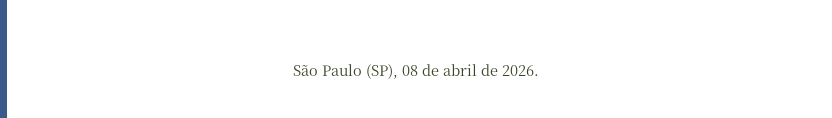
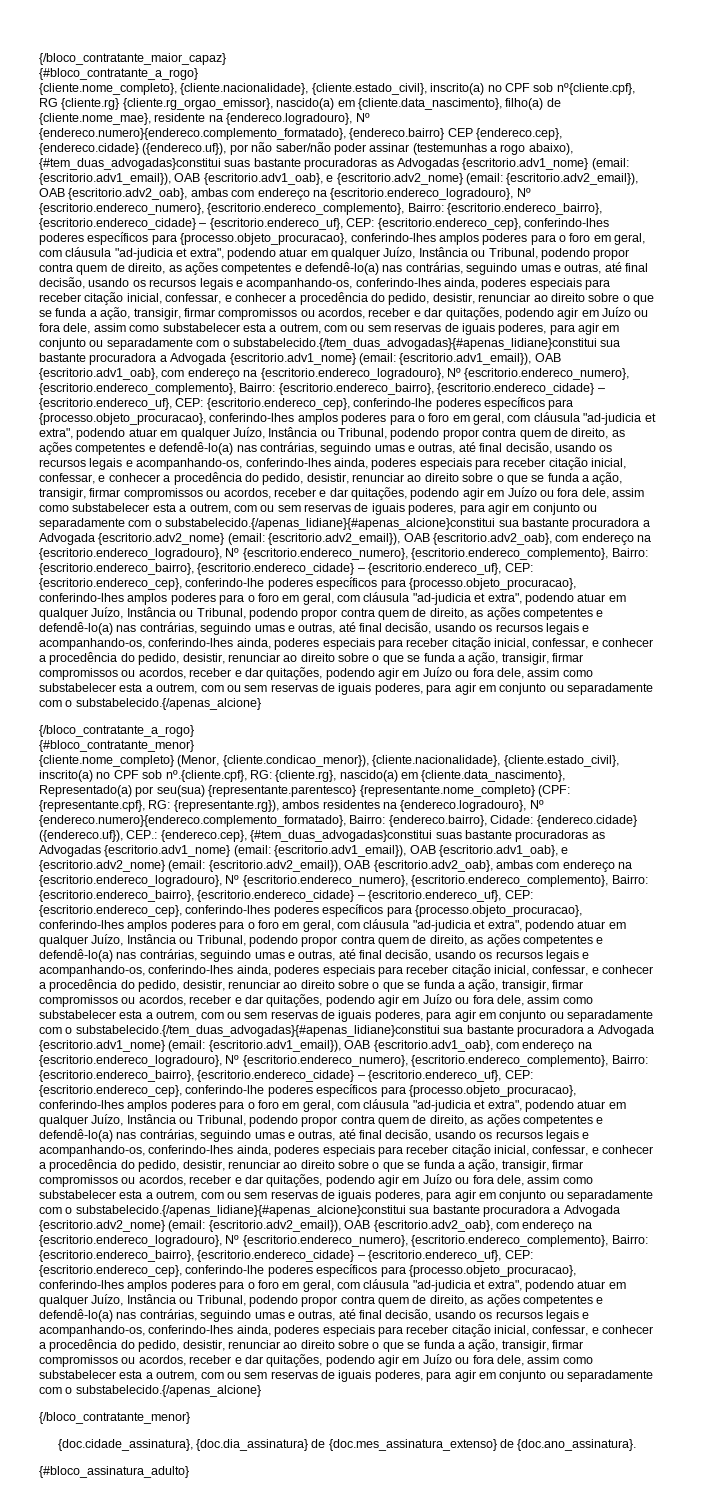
[293,64,539,79] São Paulo (SP), 08 de abril de 2026. -> [39,53,226,65] [39,68,198,80] [39,83,635,95] [39,98,561,110] [39,113,370,125] [39,128,563,140] [39,142,573,155] [39,158,629,170] [39,173,639,185] [39,188,531,200] [39,203,603,215] [39,218,609,230] [39,232,646,245] [39,247,630,260] [39,262,648,275] [39,277,611,290] [39,292,654,305] [39,307,649,320] [39,323,620,335] [39,338,621,350] [39,353,561,365] [39,368,630,380] [39,383,605,395] [39,397,574,410] [39,412,656,425] [39,427,625,440] [39,442,613,455] [39,457,627,470] [39,472,623,485] [39,487,644,500] [39,503,597,515] [39,518,650,530] [39,533,651,545] [39,548,648,560] [39,563,533,575] [39,577,576,590] [39,592,626,605] [39,607,604,620] [39,622,590,635] [39,637,654,650] [39,652,583,665] [39,667,593,680] [39,683,653,695] [39,698,261,710] [39,725,194,737] [39,740,194,752] [39,755,619,767] [39,770,566,782] [39,785,570,797] [39,800,544,812] [39,815,637,827] [39,830,605,842] [39,845,569,857] [39,860,632,872] [39,875,648,887] [39,890,533,902] [39,904,582,917] [39,919,626,932] [39,934,604,947] [39,949,590,962] [39,964,654,977] [39,979,583,992] [39,994,593,1007] [39,1010,653,1022] [39,1025,654,1037] [39,1040,592,1052] [39,1055,648,1067] [39,1070,533,1082] [39,1084,576,1097] [39,1099,626,1112] [39,1114,604,1127] [39,1129,590,1142] [39,1144,654,1157] [39,1159,583,1172] [39,1174,593,1187] [39,1190,653,1202] [39,1205,620,1217] [39,1220,592,1232] [39,1235,648,1247] [39,1250,533,1262] [39,1264,576,1277] [39,1279,626,1292] [39,1294,604,1307] [39,1309,590,1322] [39,1324,654,1337] [39,1339,583,1352] [39,1354,593,1367] [39,1370,653,1382] [39,1385,261,1397] [39,1412,190,1424] [57,1439,637,1451] [39,1466,189,1478] {/bloco_contratante_maior_capaz} // {#bloco_contratante_a_rogo} // {cliente.nome_completo}, {cliente.nacionalidade}, {cliente.estado_civil}, inscrito(a) no CPF sob nº{cliente.cpf}, RG {cliente.rg} {cliente.rg_orgao_emissor}, nascido(a) em {cliente.data_nascimento}, filho(a) de {cliente.nome_mae}, residente na {endereco.logradouro}, Nº {endereco.numero}{endereco.complemento_formatado}, {endereco.bairro} CEP {endereco.cep}, {endereco.cidade} ({endereco.uf}), por não saber/não poder assinar (testemunhas a rogo abaixo), {#tem_duas_advogadas}constitui suas bastante procuradoras as Advogadas {escritorio.adv1_nome} (email: {escritorio.adv1_email}), OAB {escritorio.adv1_oab}, e {escritorio.adv2_nome} (email: {escritorio.adv2_email}), OAB {escritorio.adv2_oab}, ambas com endereço na {escritorio.endereco_logradouro}, Nº {escritorio.endereco_numero}, {escritorio.endereco_complemento}, Bairro: {escritorio.endereco_bairro}, {escritorio.endereco_cidade} – {escritorio.endereco_uf}, CEP: {escritorio.endereco_cep}, conferindo-lhes poderes específicos para {processo.objeto_procuracao}, conferindo-lhes amplos poderes para o foro em geral, com cláusula "ad-judicia et extra", podendo atuar em qualquer Juízo, Instância ou Tribunal, podendo propor contra quem de direito, as ações competentes e defendê-lo(a) nas contrárias, seguindo umas e outras, até final decisão, usando os recursos legais e acompanhando-os, conferindo-lhes ainda, poderes especiais para receber citação inicial, confessar, e conhecer a procedência do pedido, desistir, renunciar ao direito sobre o que se funda a ação, transigir, firmar compromissos ou acordos, receber e dar quitações, podendo agir em Juízo ou fora dele, assim como substabelecer esta a outrem, com ou sem reservas de iguais poderes, para agir em conjunto ou separadamente com o substabelecido.{/tem_duas_advogadas}{#apenas_lidiane}constitui sua bastante procuradora a Advogada {escritorio.adv1_nome} (email: {escritorio.adv1_email}), OAB {escritorio.adv1_oab}, com endereço na {escritorio.endereco_logradouro}, Nº {escritorio.endereco_numero}, {escritorio.endereco_complemento}, Bairro: {escritorio.endereco_bairro}, {escritorio.endereco_cidade} – {escritorio.endereco_uf}, CEP: {escritorio.endereco_cep}, conferindo-lhe poderes específicos para {processo.objeto_procuracao}, conferindo-lhes amplos poderes para o foro em geral, com cláusula "ad-judicia et extra", podendo atuar em qualquer Juízo, Instância ou Tribunal, podendo propor contra quem de direito, as ações competentes e defendê-lo(a) nas contrárias, seguindo umas e outras, até final decisão, usando os recursos legais e acompanhando-os, conferindo-lhes ainda, poderes especiais para receber citação inicial, confessar, e conhecer a procedência do pedido, desistir, renunciar ao direito sobre o que se funda a ação, transigir, firmar compromissos ou acordos, receber e dar quitações, podendo agir em Juízo ou fora dele, assim como substabelecer esta a outrem, com ou sem reservas de iguais poderes, para agir em conjunto ou separadamente com o substabelecido.{/apenas_lidiane}{#apenas_alcione}constitui sua bastante procuradora a Advogada {escritorio.adv2_nome} (email: {escritorio.adv2_email}), OAB {escritorio.adv2_oab}, com endereço na {escritorio.endereco_logradouro}, Nº {escritorio.endereco_numero}, {escritorio.endereco_complemento}, Bairro: {escritorio.endereco_bairro}, {escritorio.endereco_cidade} – {escritorio.endereco_uf}, CEP: {escritorio.endereco_cep}, conferindo-lhe poderes específicos para {processo.objeto_procuracao}, conferindo-lhes amplos poderes para o foro em geral, com cláusula "ad-judicia et extra", podendo atuar em qualquer Juízo, Instância ou Tribunal, podendo propor contra quem de direito, as ações competentes e defendê-lo(a) nas contrárias, seguindo umas e outras, até final decisão, usando os recursos legais e acompanhando-os, conferindo-lhes ainda, poderes especiais para receber citação inicial, confessar, e conhecer a procedência do pedido, desistir, renunciar ao direito sobre o que se funda a ação, transigir, firmar compromissos ou acordos, receber e dar quitações, podendo agir em Juízo ou fora dele, assim como substabelecer esta a outrem, com ou sem reservas de iguais poderes, para agir em conjunto ou separadamente com o substabelecido.{/apenas_alcione} // {/bloco_contratante_a_rogo} // {#bloco_contratante_menor} // {cliente.nome_completo} (Menor, {cliente.condicao_menor}), {cliente.nacionalidade}, {cliente.estado_civil}, inscrito(a) no CPF sob nº.{cliente.cpf}, RG: {cliente.rg}, nascido(a) em {cliente.data_nascimento}, Representado(a) por seu(sua) {representante.parentesco} {representante.nome_completo} (CPF: {representante.cpf}, RG: {representante.rg}), ambos residentes na {endereco.logradouro}, Nº {endereco.numero}{endereco.complemento_formatado}, Bairro: {endereco.bairro}, Cidade: {endereco.cidade} ({endereco.uf}), CEP.: {endereco.cep}, {#tem_duas_advogadas}constitui suas bastante procuradoras as Advogadas {escritorio.adv1_nome} (email: {escritorio.adv1_email}), OAB {escritorio.adv1_oab}, e {escritorio.adv2_nome} (email: {escritorio.adv2_email}), OAB {escritorio.adv2_oab}, ambas com endereço na {escritorio.endereco_logradouro}, Nº {escritorio.endereco_numero}, {escritorio.endereco_complemento}, Bairro: {escritorio.endereco_bairro}, {escritorio.endereco_cidade} – {escritorio.endereco_uf}, CEP: {escritorio.endereco_cep}, conferindo-lhes poderes específicos para {processo.objeto_procuracao}, conferindo-lhes amplos poderes para o foro em geral, com cláusula "ad-judicia et extra", podendo atuar em qualquer Juízo, Instância ou Tribunal, podendo propor contra quem de direito, as ações competentes e defendê-lo(a) nas contrárias, seguindo umas e outras, até final decisão, usando os recursos legais e acompanhando-os, conferindo-lhes ainda, poderes especiais para receber citação inicial, confessar, e conhecer a procedência do pedido, desistir, renunciar ao direito sobre o que se funda a ação, transigir, firmar compromissos ou acordos, receber e dar quitações, podendo agir em Juízo ou fora dele, assim como substabelecer esta a outrem, com ou sem reservas de iguais poderes, para agir em conjunto ou separadamente com o substabelecido.{/tem_duas_advogadas}{#apenas_lidiane}constitui sua bastante procuradora a Advogada {escritorio.adv1_nome} (email: {escritorio.adv1_email}), OAB {escritorio.adv1_oab}, com endereço na {escritorio.endereco_logradouro}, Nº {escritorio.endereco_numero}, {escritorio.endereco_complemento}, Bairro: {escritorio.endereco_bairro}, {escritorio.endereco_cidade} – {escritorio.endereco_uf}, CEP: {escritorio.endereco_cep}, conferindo-lhe poderes específicos para {processo.objeto_procuracao}, conferindo-lhes amplos poderes para o foro em geral, com cláusula "ad-judicia et extra", podendo atuar em qualquer Juízo, Instância ou Tribunal, podendo propor contra quem de direito, as ações competentes e defendê-lo(a) nas contrárias, seguindo umas e outras, até final decisão, usando os recursos legais e acompanhando-os, conferindo-lhes ainda, poderes especiais para receber citação inicial, confessar, e conhecer a procedência do pedido, desistir, renunciar ao direito sobre o que se funda a ação, transigir, firmar compromissos ou acordos, receber e dar quitações, podendo agir em Juízo ou fora dele, assim como substabelecer esta a outrem, com ou sem reservas de iguais poderes, para agir em conjunto ou separadamente com o substabelecido.{/apenas_lidiane}{#apenas_alcione}constitui sua bastante procuradora a Advogada {escritorio.adv2_nome} (email: {escritorio.adv2_email}), OAB {escritorio.adv2_oab}, com endereço na {escritorio.endereco_logradouro}, Nº {escritorio.endereco_numero}, {escritorio.endereco_complemento}, Bairro: {escritorio.endereco_bairro}, {escritorio.endereco_cidade} – {escritorio.endereco_uf}, CEP: {escritorio.endereco_cep}, conferindo-lhe poderes específicos para {processo.objeto_procuracao}, conferindo-lhes amplos poderes para o foro em geral, com cláusula "ad-judicia et extra", podendo atuar em qualquer Juízo, Instância ou Tribunal, podendo propor contra quem de direito, as ações competentes e defendê-lo(a) nas contrárias, seguindo umas e outras, até final decisão, usando os recursos legais e acompanhando-os, conferindo-lhes ainda, poderes especiais para receber citação inicial, confessar, e conhecer a procedência do pedido, desistir, renunciar ao direito sobre o que se funda a ação, transigir, firmar compromissos ou acordos, receber e dar quitações, podendo agir em Juízo ou fora dele, assim como substabelecer esta a outrem, com ou sem reservas de iguais poderes, para agir em conjunto ou separadamente com o substabelecido.{/apenas_alcione} // {/bloco_contratante_menor} // {doc.cidade_assinatura}, {doc.dia_assinatura} de {doc.mes_assinatura_extenso} de {doc.ano_assinatura}. // {#bloco_assinatura_adulto}

